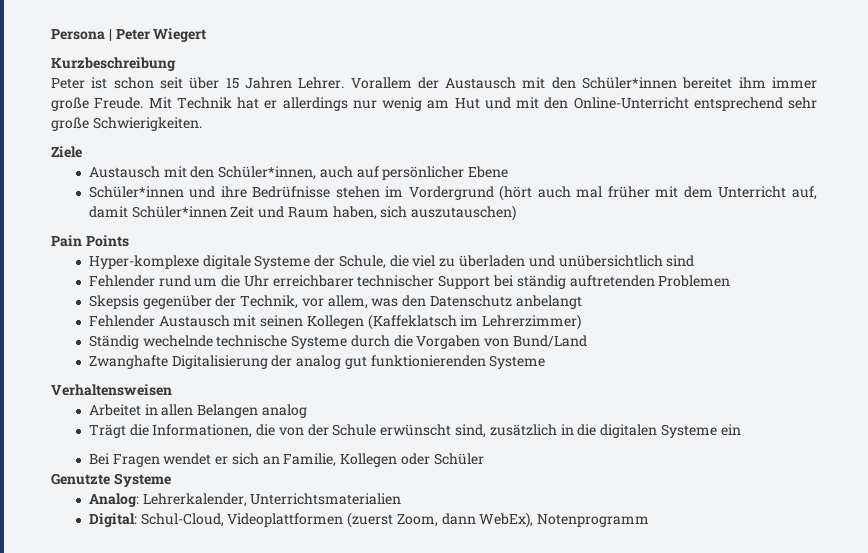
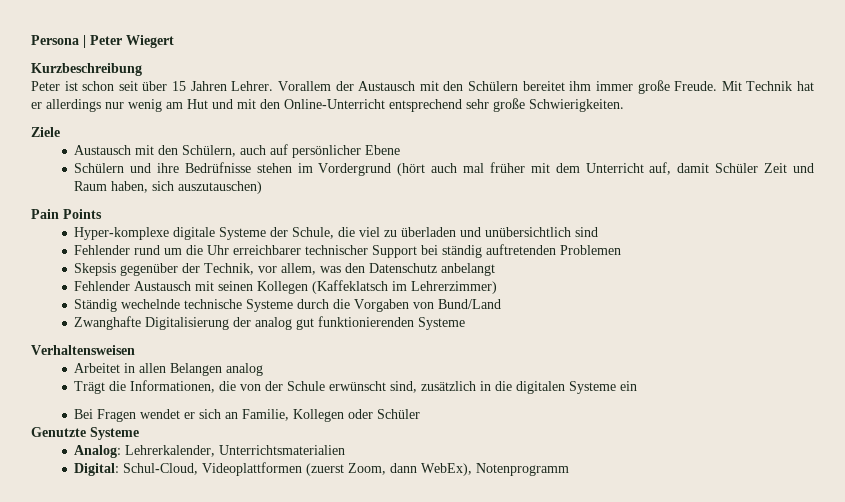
[582,77,678,89] Schüler*innen -> [468,81,519,91] Schülern
[218,166,317,180] Schüler*innen, -> [182,145,237,157] Schülern,
[88,186,184,198] Schüler*innen -> [74,163,125,173] Schülern
[131,206,227,218] Schüler*innen -> [715,163,759,173] Schüler

